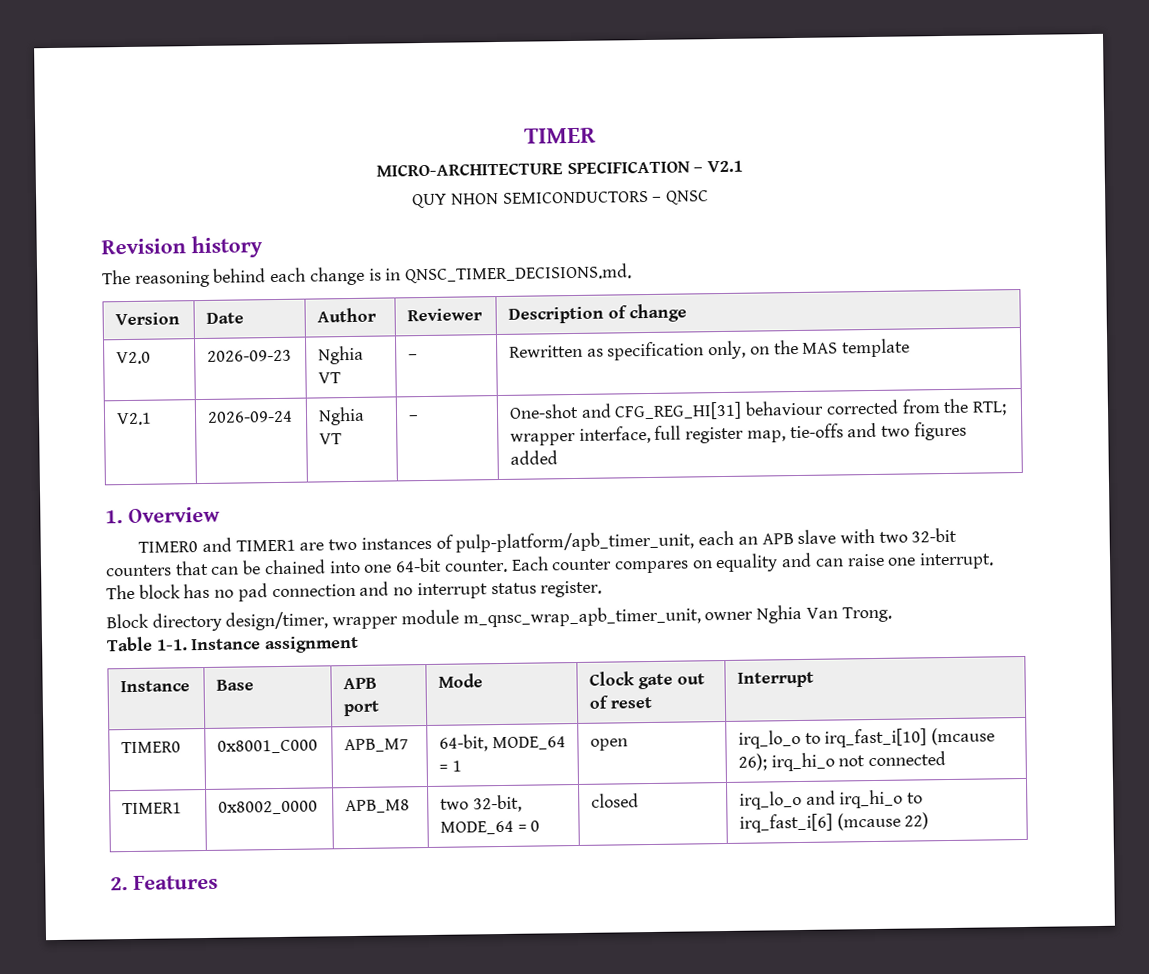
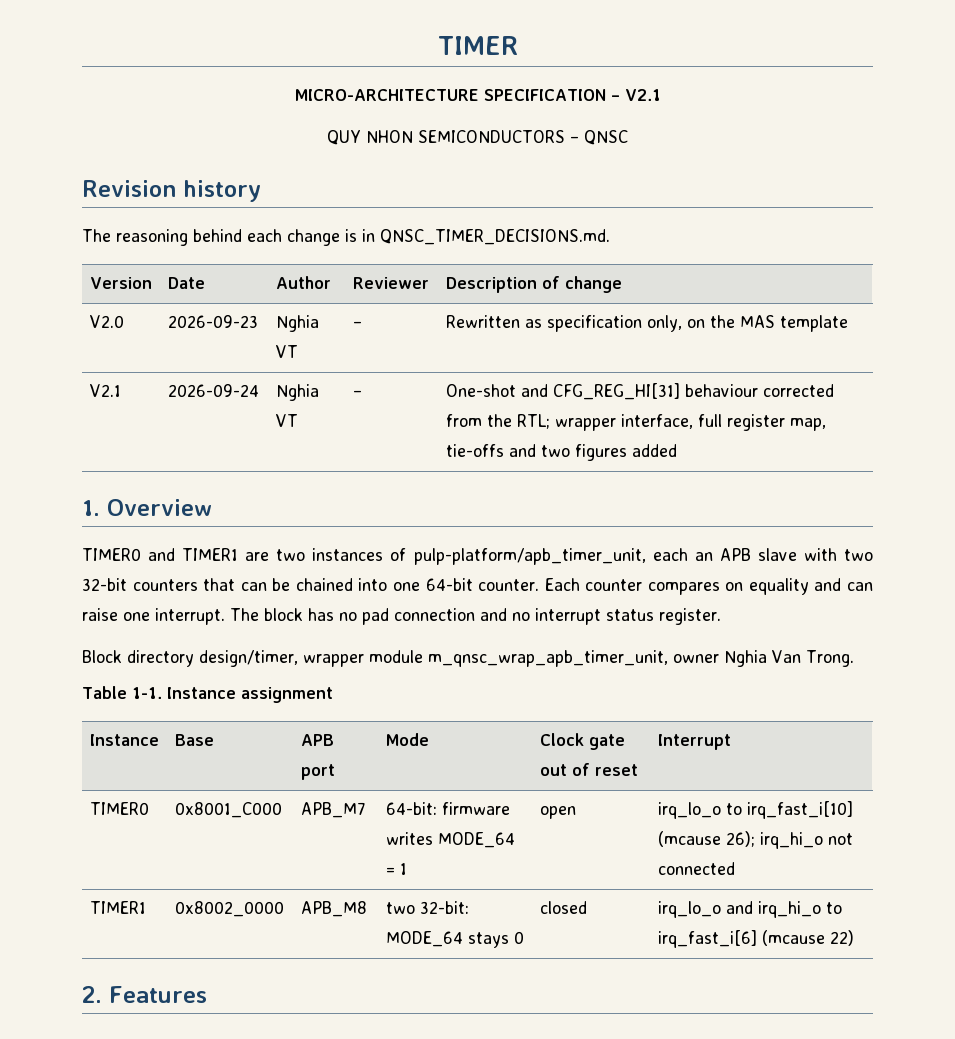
[439,734,489,752] 64-bit, -> [385,802,510,815] [385,832,433,845] 64-bit: firmware writes
[472,794,522,813] [440,820,527,835] 32-bit, MODE_64 = -> [419,901,469,914] [385,931,509,948] 32-bit: MODE_64 stays

